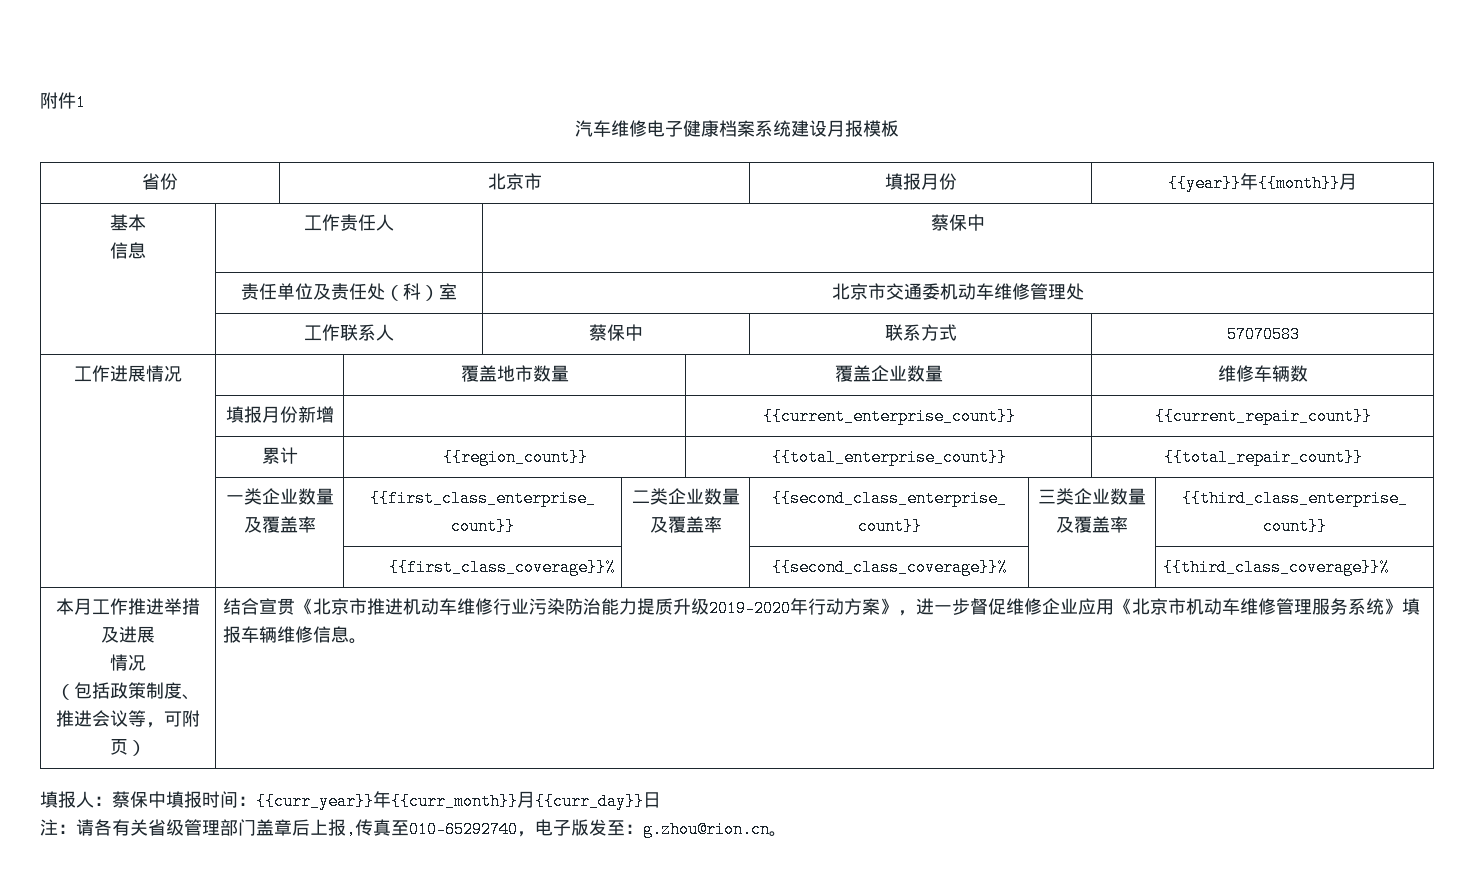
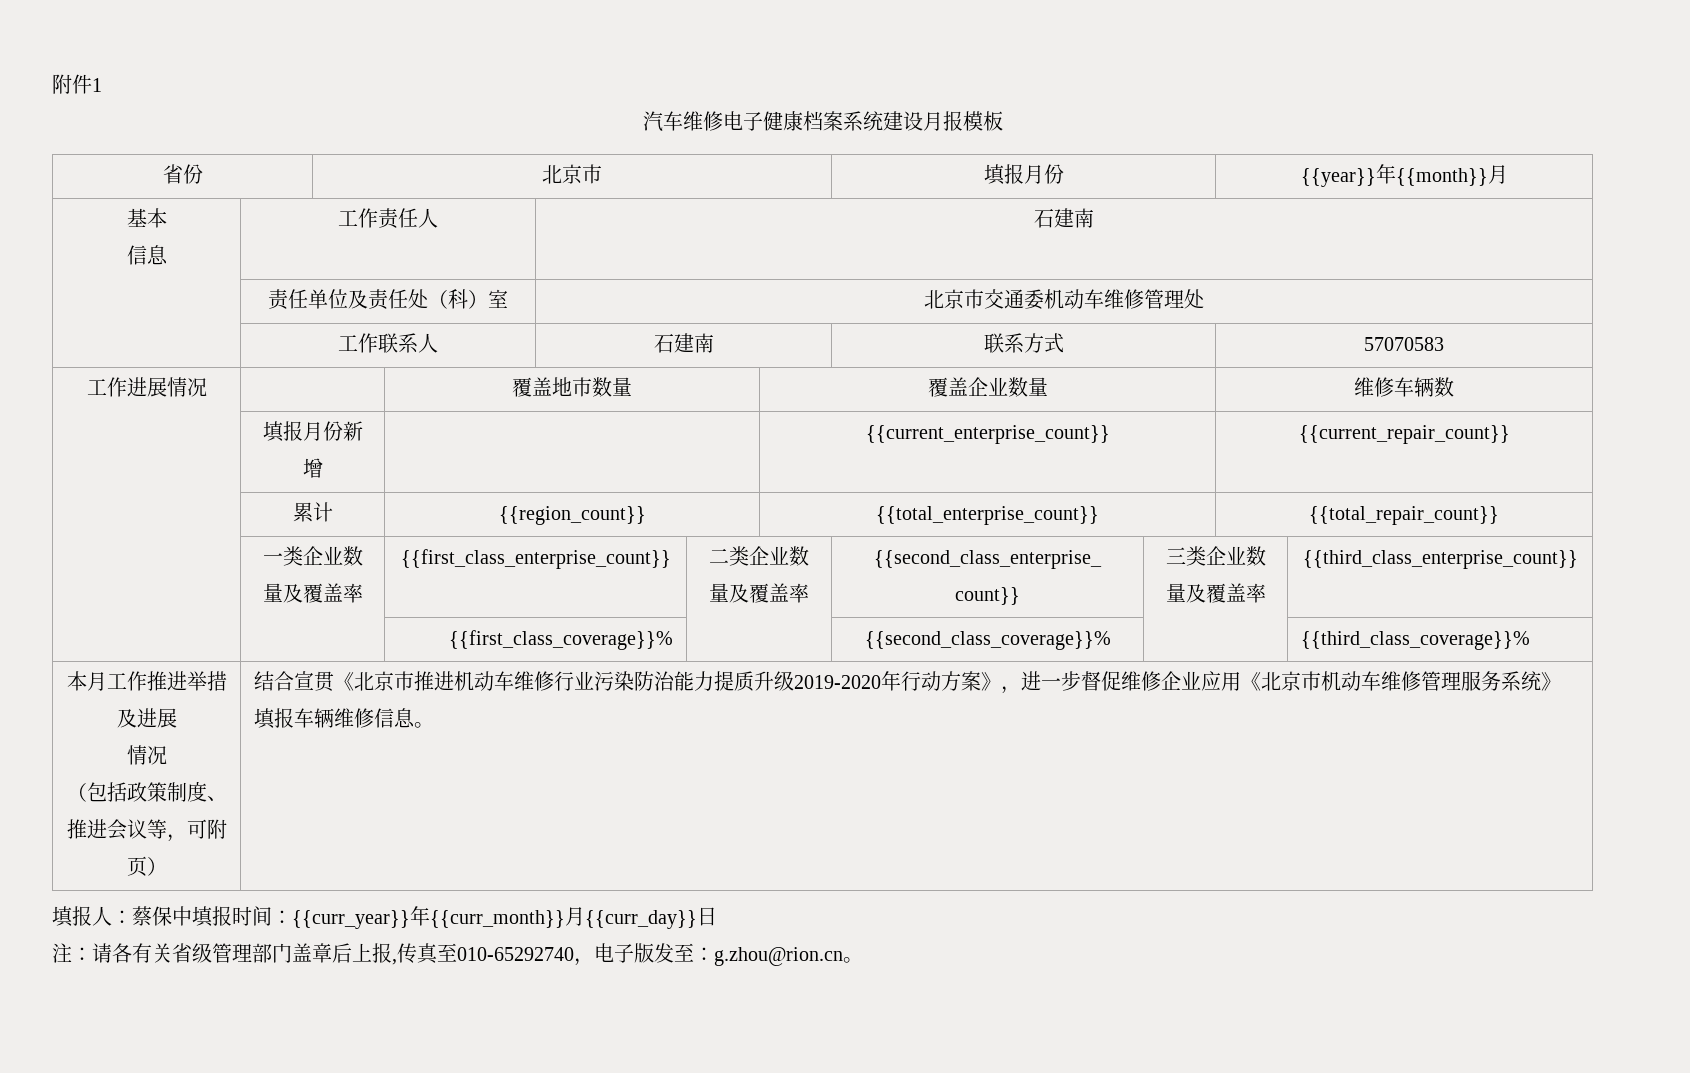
[931,214,985,231] 蔡保中 -> [1034,208,1094,228] 石建南
[589,324,643,341] 蔡保中 -> [653,333,714,353] 石建南

